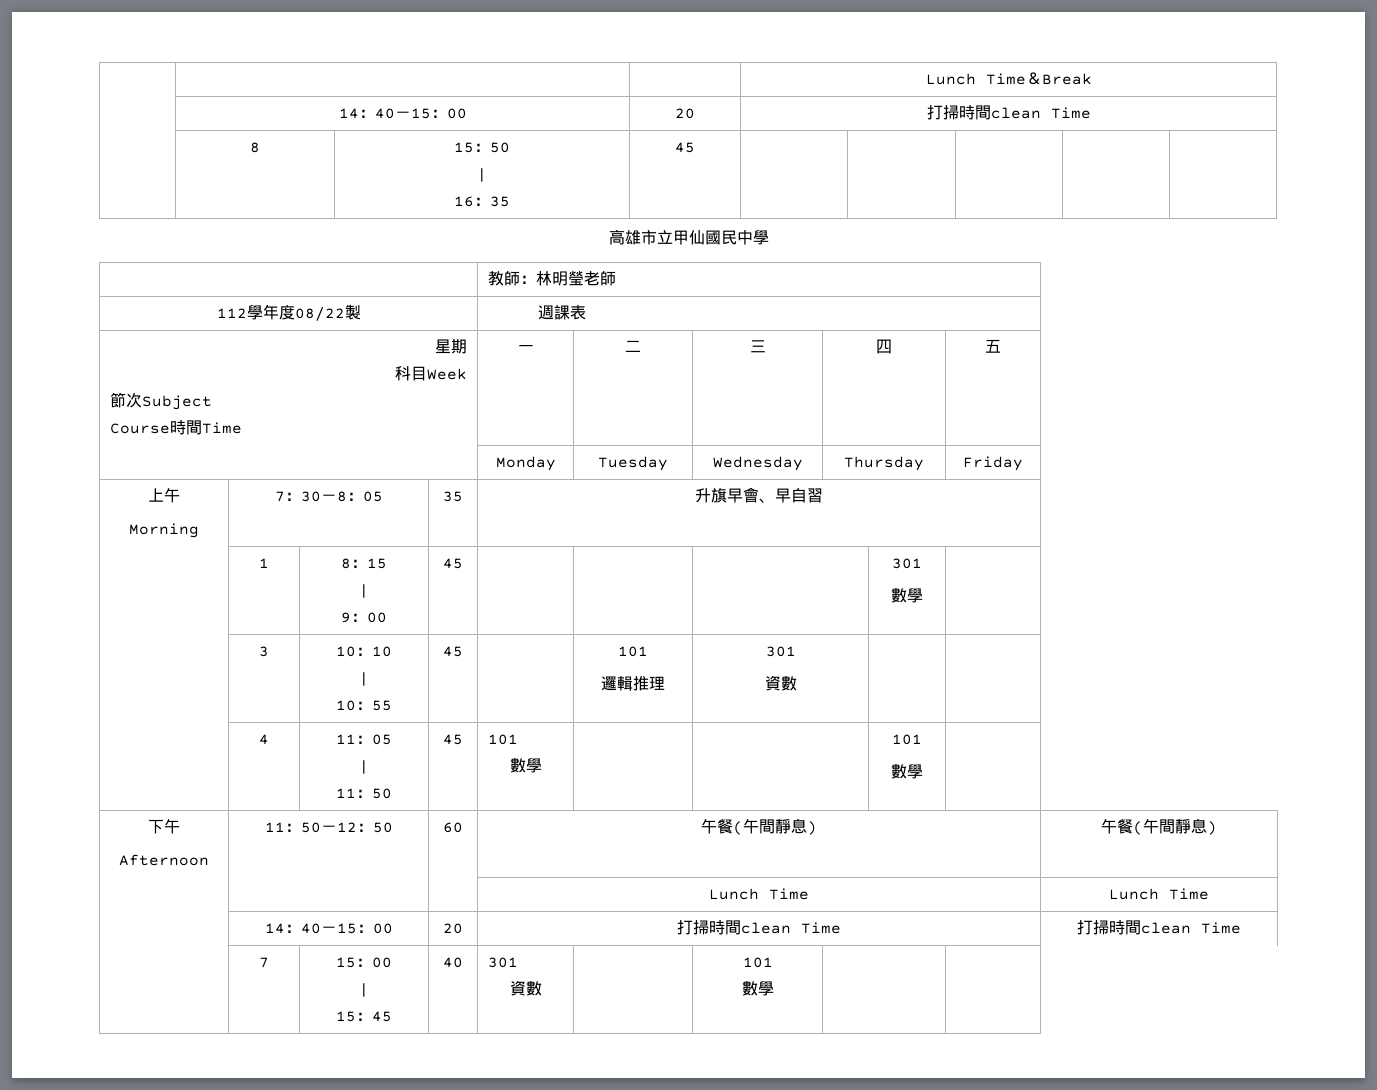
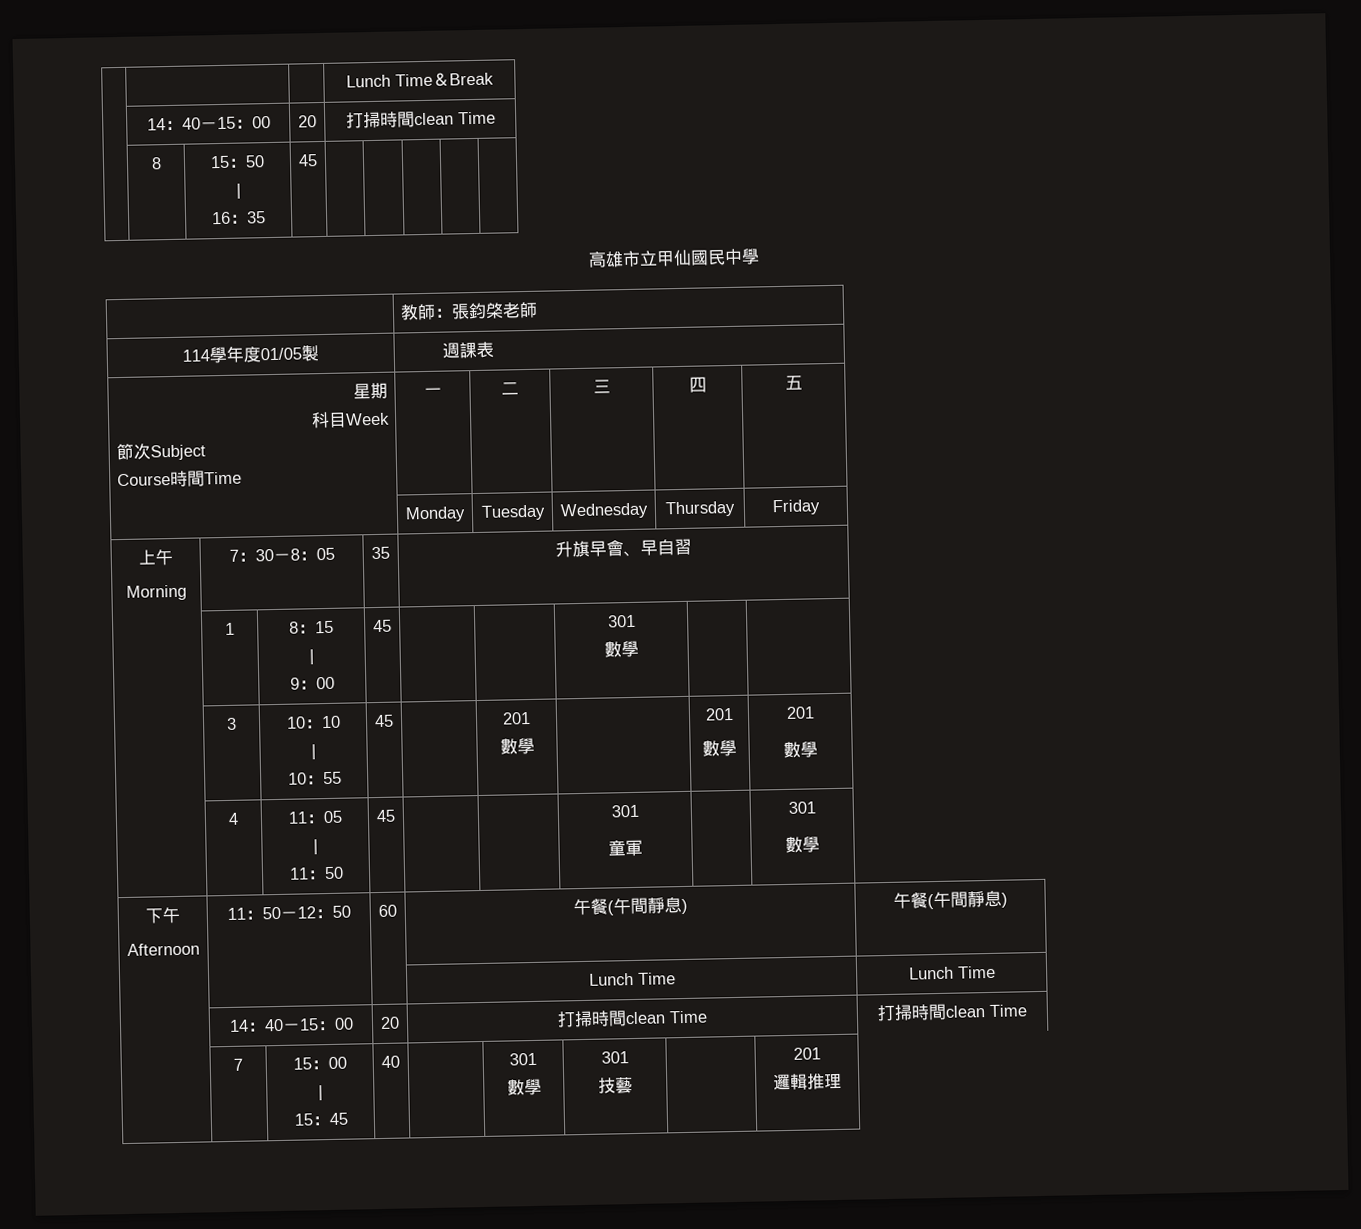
[535,271,584,286] 林明瑩 -> [451,302,505,320] 張鈞棨
[216,304,345,321] 112學年度08/22 -> [182,345,302,364] 114學年度01/05
[892,558,922,569] [891,587,923,603] | 301 // 數學 | -> [607,614,636,628] [604,640,639,658] 301 // 數學 | |
[618,646,648,657] [601,676,665,691] [765,646,796,657] [764,675,797,691] 101 // 邏輯推理 | 301 // 資數 | | -> [502,711,531,725] [499,737,535,755] [704,707,734,721] [702,739,737,757] [785,706,815,719] [783,741,818,758] 201 // 數學 | | 201 // 數學 | 201 // 數學
[487,734,518,745] [509,757,542,773] [892,734,922,745] [891,763,923,779] 101 // 數學 | | | 101 // 數學 | -> [610,804,639,818] [608,839,643,857] [787,801,816,814] [785,836,820,853] | | 301 // 童軍 | | 301 // 數學
[487,957,518,968] [509,980,542,996] [742,957,773,968] [741,980,774,996] 301 // 資數 | | 101 // 數學 | | -> [509,1052,537,1066] [506,1078,542,1096] [600,1051,629,1064] [598,1077,633,1094] [792,1047,821,1060] [773,1072,842,1091] | 301 // 數學 | 301 // 技藝 | | 201 // 邏輯推理

